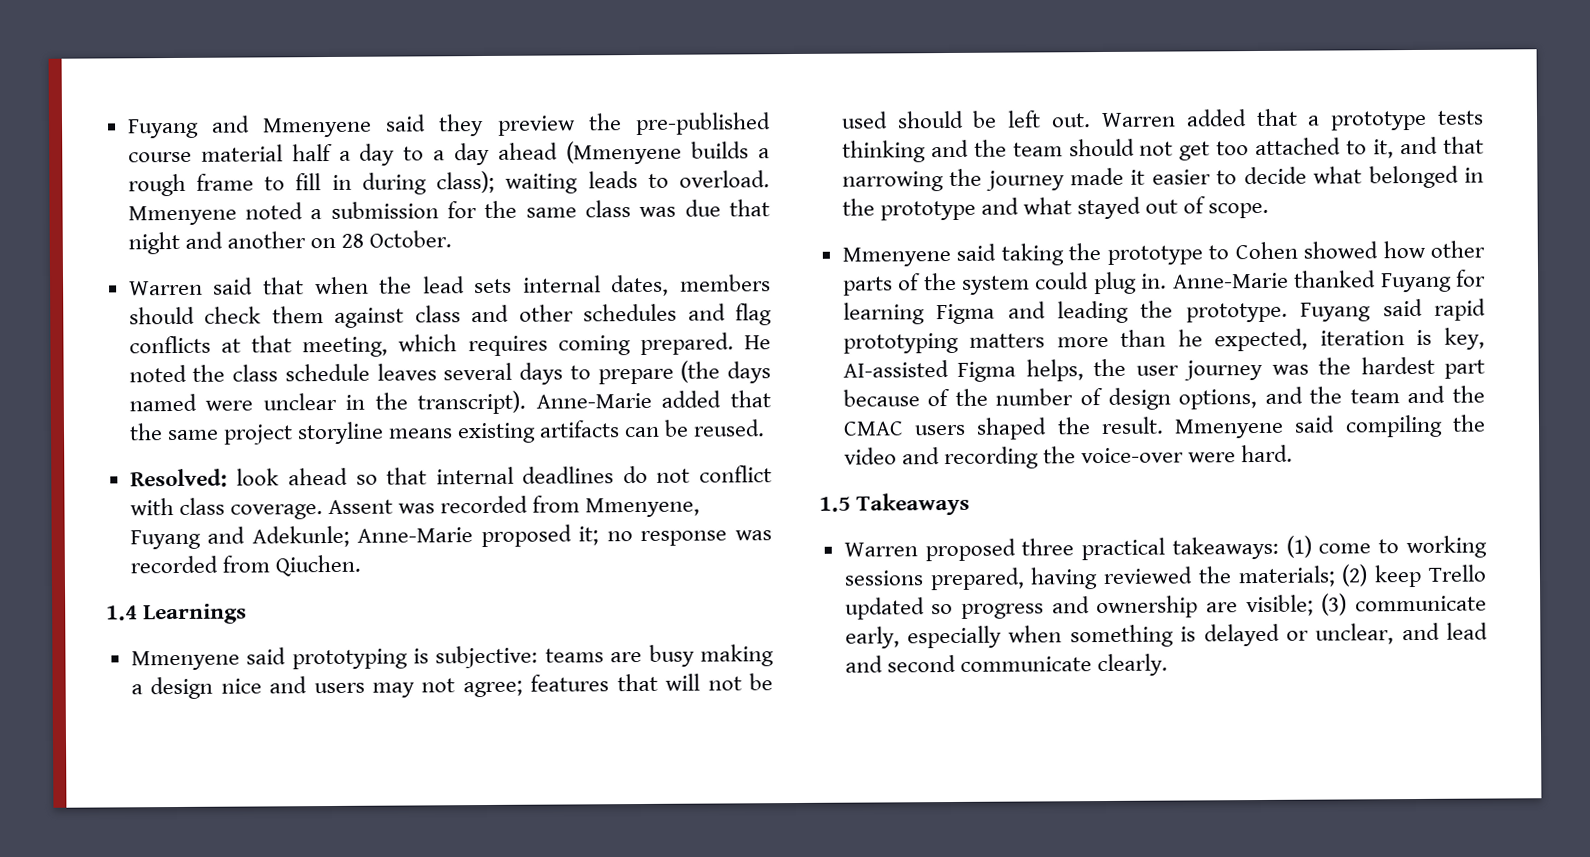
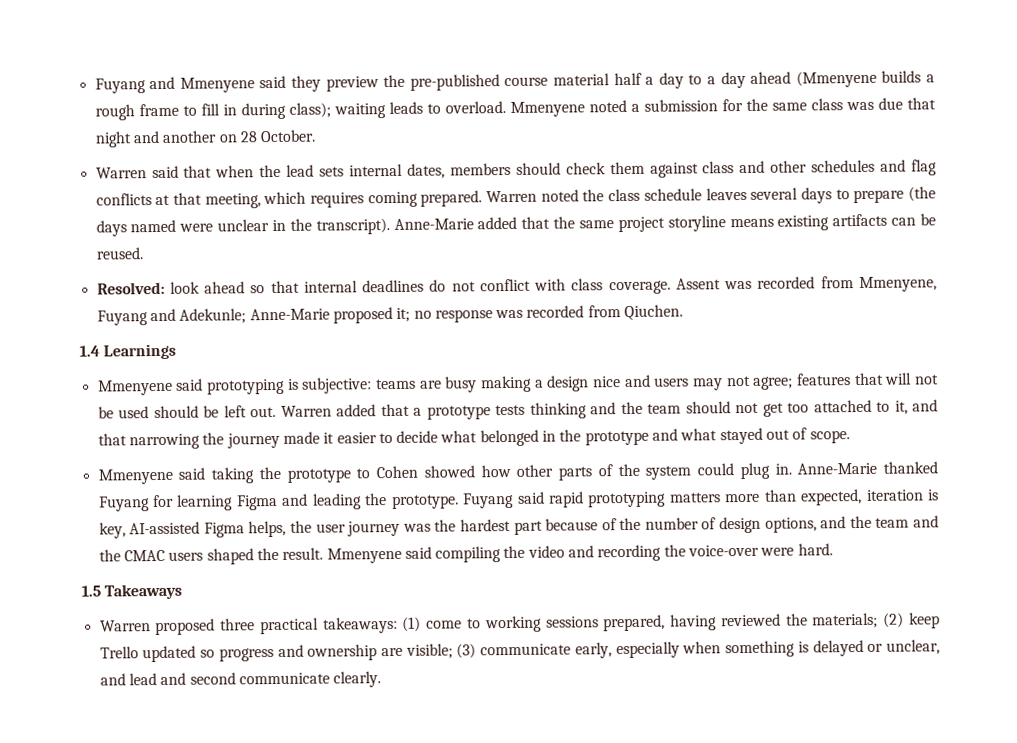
[744,335,771,350] He -> [486,190,538,203] Warren
[1177,329,1203,347] he -> (797, 495) none

